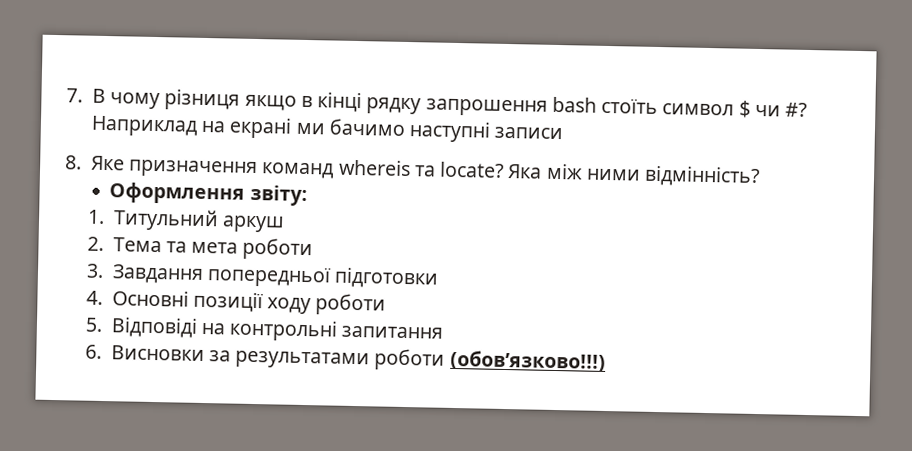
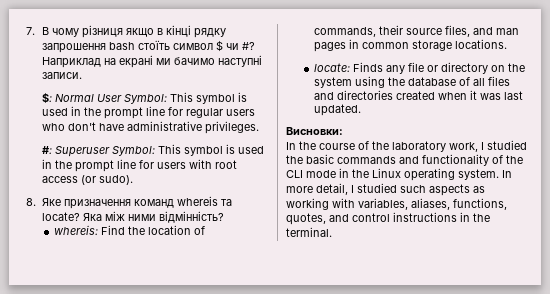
[494,126,564,140] записи -> [41,72,82,79] [41,92,247,104] [41,106,255,119] [41,121,259,134] [41,144,264,157] [41,159,237,172] [41,175,133,185] записи. // $: Normal User Symbol: This symbol is used in the prompt line for regular users who don't have administrative privileges. // #: Superuser Symbol: This symbol is used in the prompt line for users with root access (or sudo).
[109,182,308,207] [86,208,285,233] [86,236,314,261] [85,263,440,289] [85,290,387,316] [84,317,444,342] [84,344,606,372] Оформлення звіту: // 1. Титульний аркуш // 2. Тема та мета роботи // 3. Завдання попередньої підготовки // 4. Основні позиції ходу роботи // 5. Відповіді на контрольні запитання // 6. Висновки за результатами роботи (обов’язково!!!) -> [54,225,206,235] [314,25,520,37] [314,39,508,52] [314,62,526,74] [314,76,511,88] [314,90,524,100] [314,104,362,116] [286,127,343,135] [286,140,527,152] [286,154,523,166] [286,168,512,181] [286,183,485,196] [286,198,507,210] [286,212,490,225] [286,227,332,237] whereis: Find the location of commands, their source files, and man pages in common storage locations. // locate: Finds any file or directory on the system using the database of all files and directories created when it was last updated. // Висновки: // In the course of the laboratory work, I studied the basic commands and functionality of the CLI mode in the Linux operating system. In more detail, I studied such aspects as working with variables, aliases, functions, quotes, and control instructions in the terminal.

